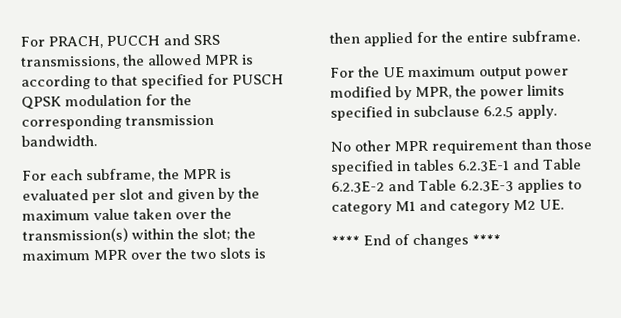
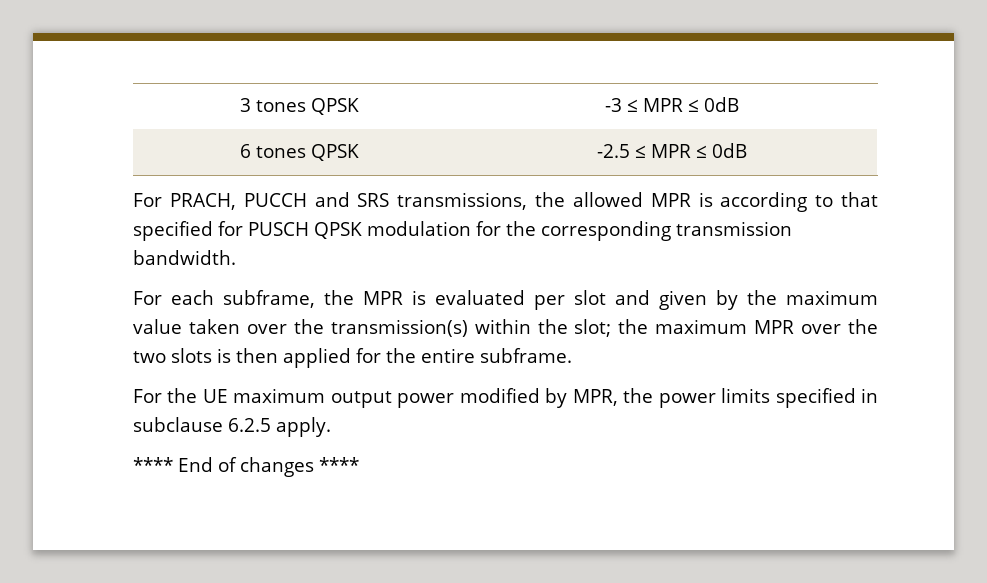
(20, 41) none -> [240,98,359,115] [604,97,739,112] [240,144,359,161] [596,143,747,158] 3 tones QPSK | -3 ≤ MPR ≤ 0dB // 6 tones QPSK | -2.5 ≤ MPR ≤ 0dB //
[330,138,592,154] [331,158,582,175] [331,178,582,194] [331,199,564,215] // No other MPR requirement than those specified in tables 6.2.3E-1 and Table 6.2.3E-2 and Table 6.2.3E-3 applies to category M1 and category M2 UE. -> (331, 427) none

